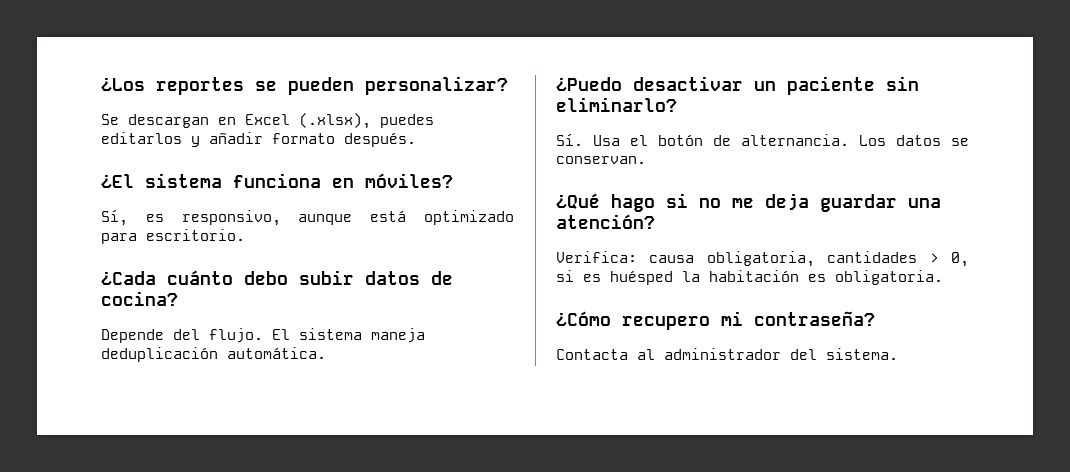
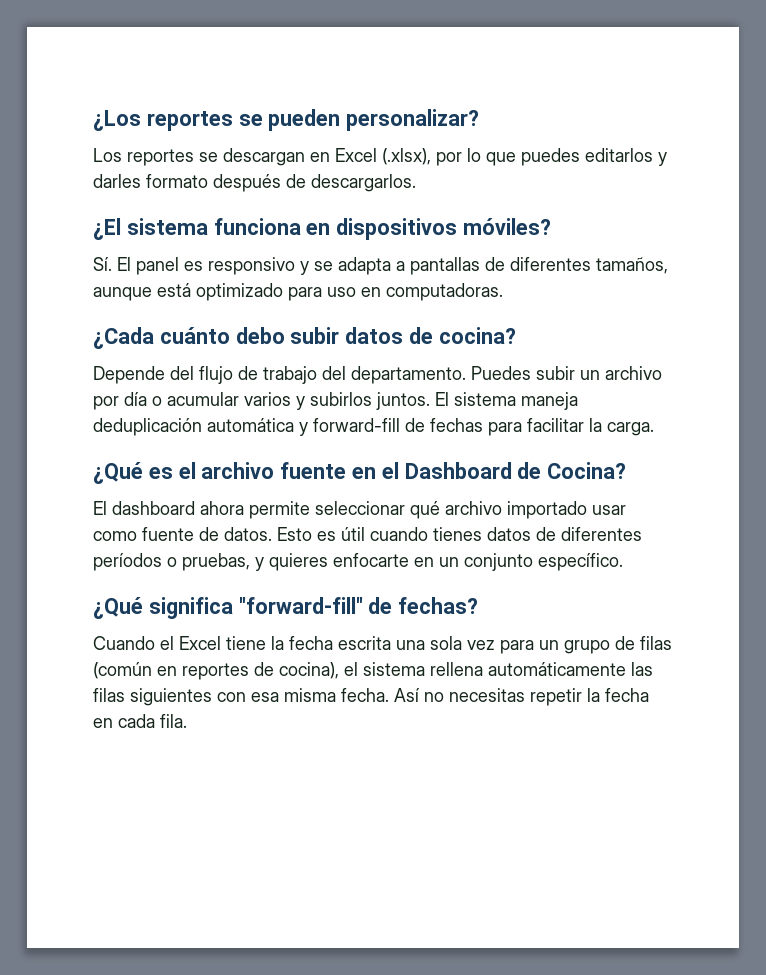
[101,114,119,125] Se -> [93,148,218,166] Los reportes se
[380,114,434,128] [101,132,416,147] puedes editarlos y añadir formato después. -> [436,148,667,166] [93,174,416,192] por lo que puedes editarlos y darles formato después de descargarlos.
(354, 183) none -> [336,218,458,240] dispositivos
[101,209,281,226] Sí, es responsivo, -> [93,257,668,275] Sí. El panel es responsivo y se adapta a pantallas de diferentes tamaños,
[146,229,245,241] escritorio. -> [327,283,503,301] uso en computadoras.
[209,328,425,343] [101,347,326,362] [556,76,919,95] [556,97,677,113] [556,133,969,146] [556,156,646,164] [556,193,941,212] [556,214,655,230] [556,251,969,267] [556,270,943,285] [556,311,875,330] [556,348,898,360] flujo. El sistema maneja deduplicación automática. // ¿Puedo desactivar un paciente sin eliminarlo? // Sí. Usa el botón de alternancia. Los datos se conservan. // ¿Qué hago si no me deja guardar una atención? // Verifica: causa obligatoria, cantidades > 0, si es huésped la habitación es obligatoria. // ¿Cómo recupero mi contraseña? // Contacta al administrador del sistema. -> [199,366,662,384] [93,392,578,410] [93,418,654,436] [93,462,627,484] [93,501,626,519] [93,527,642,541] [93,553,623,571] [93,597,479,619] [93,636,672,654] [93,662,653,680] [93,688,649,706] [93,714,187,728] flujo de trabajo del departamento. Puedes subir un archivo por día o acumular varios y subirlos juntos. El sistema maneja deduplicación automática y forward-fill de fechas para facilitar la carga. // ¿Qué es el archivo fuente en el Dashboard de Cocina? // El dashboard ahora permite seleccionar qué archivo importado usar como fuente de datos. Esto es útil cuando tienes datos de diferentes períodos o pruebas, y quieres enfocarte en un conjunto específico. // ¿Qué significa "forward-fill" de fechas? // Cuando el Excel tiene la fecha escrita una sola vez para un grupo de filas (común en reportes de cocina), el sistema rellena automáticamente las filas siguientes con esa misma fecha. Así no necesitas repetir la fecha en cada fila.

